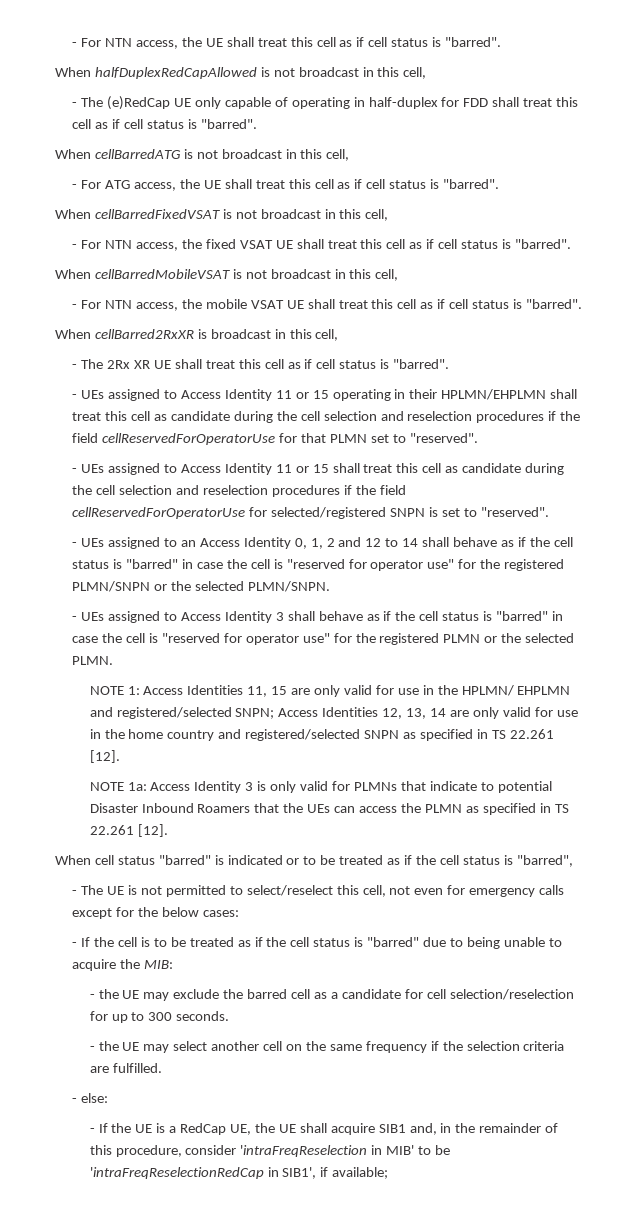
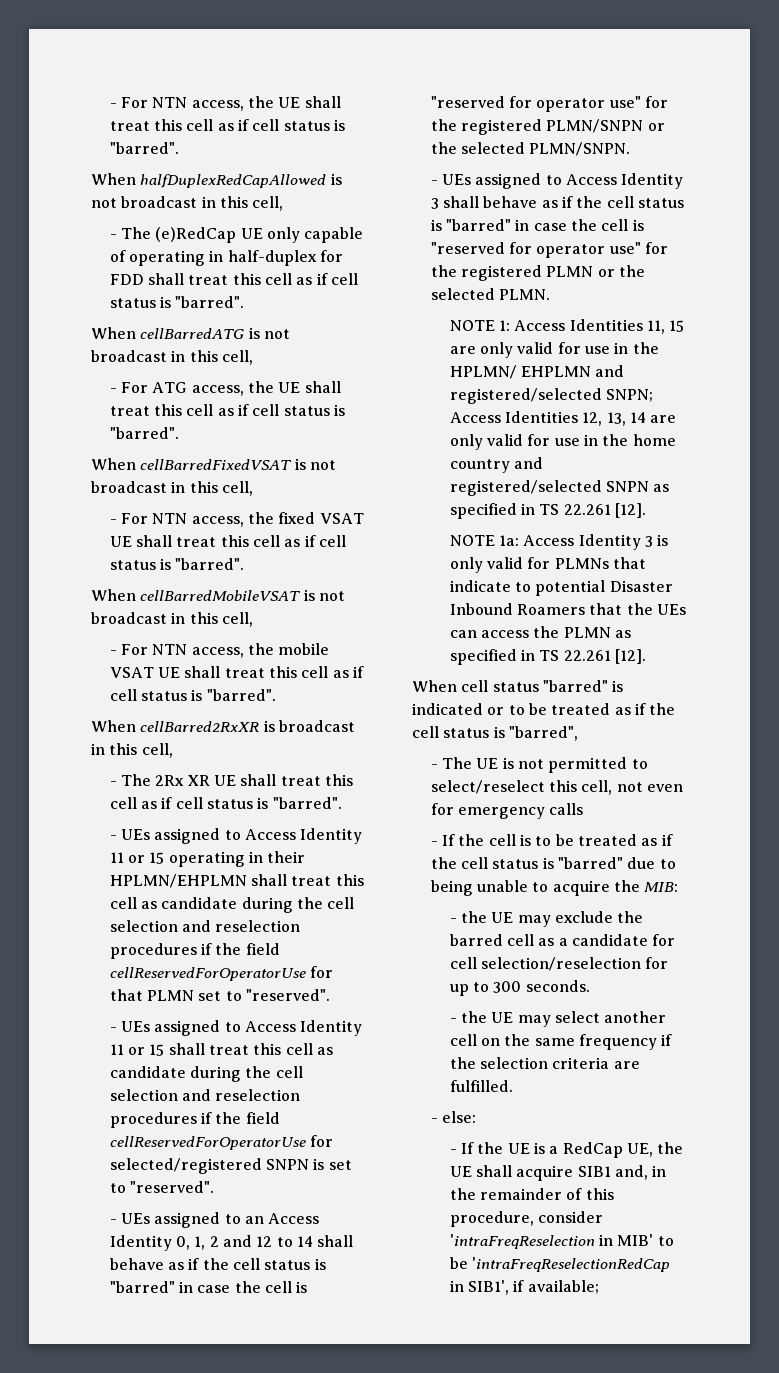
[72,907,239,919] except for the below cases: -> (584, 809) none

